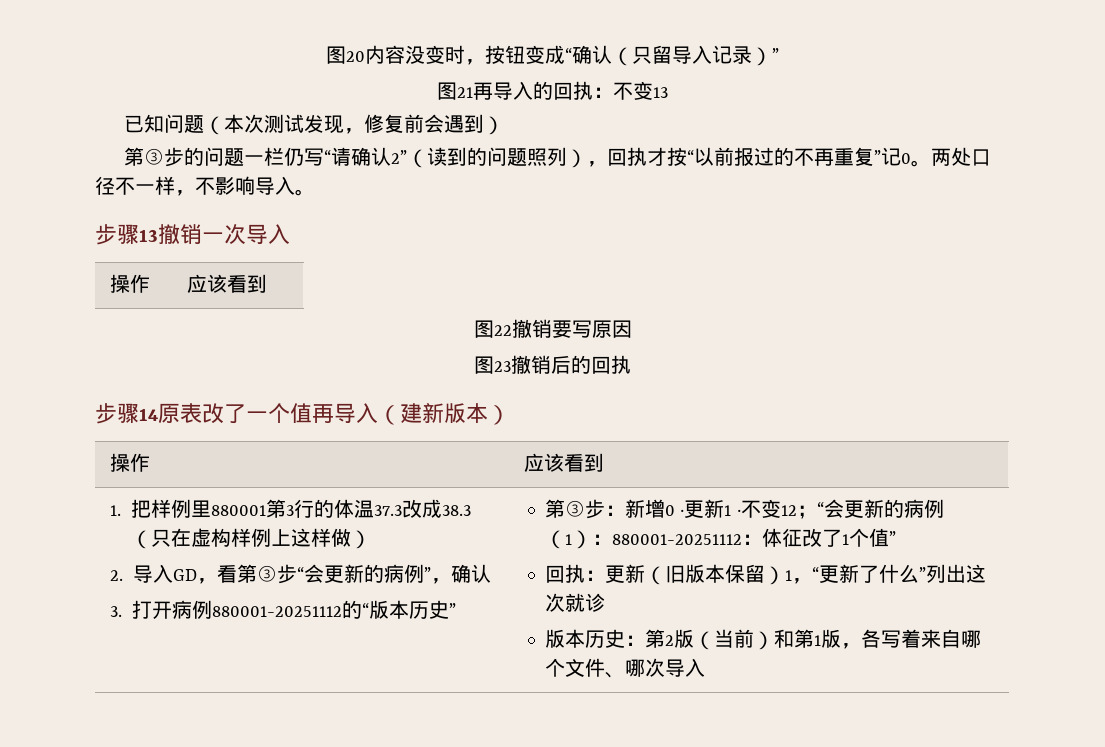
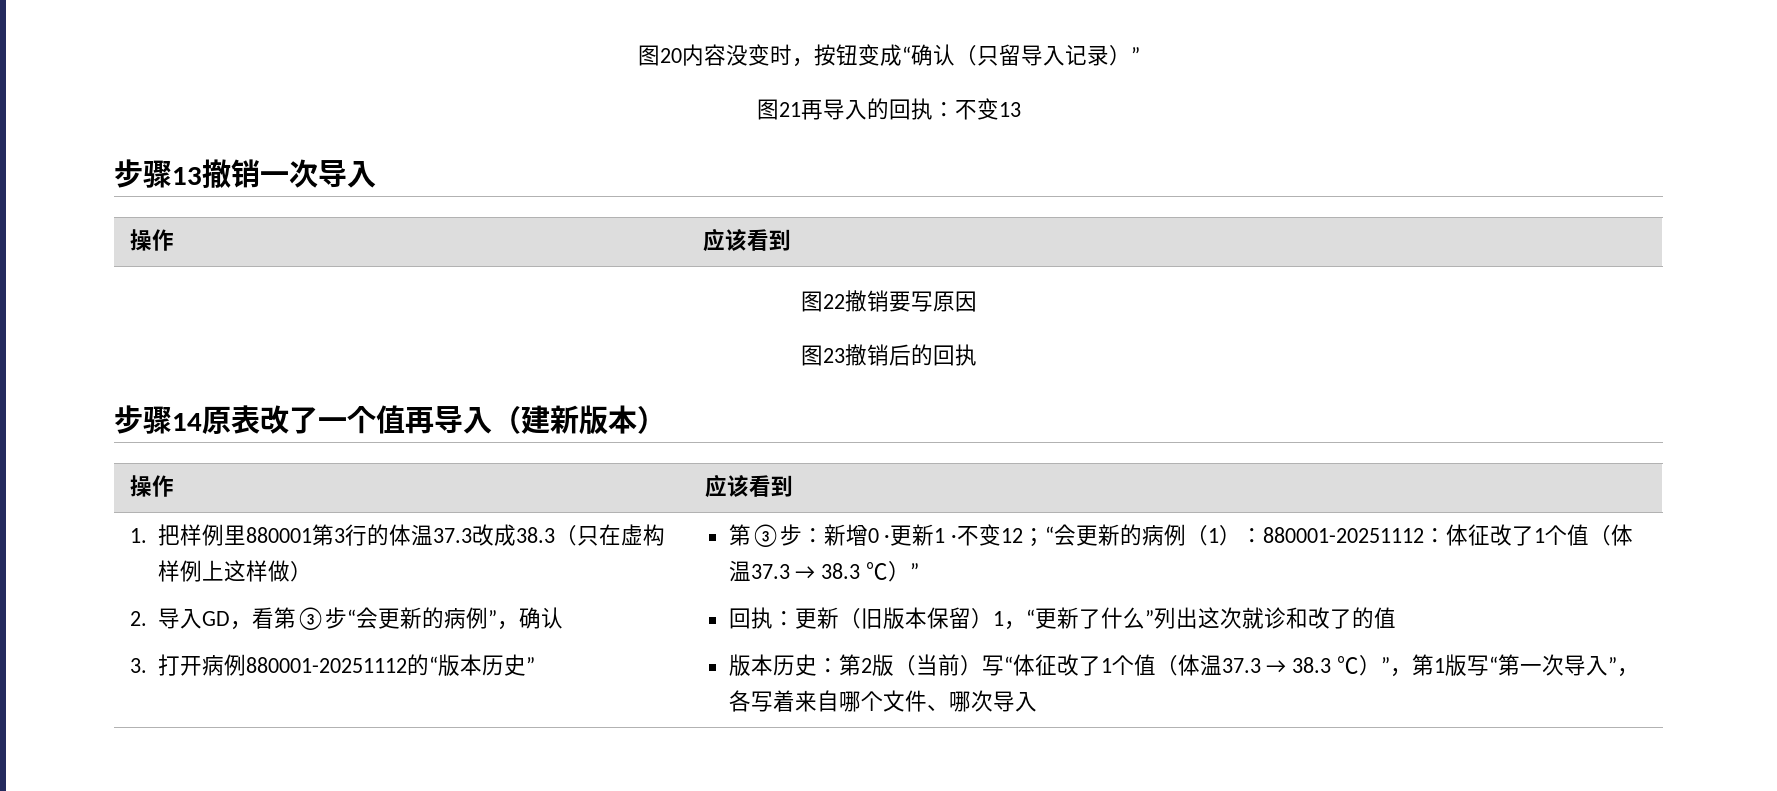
[123,114,504,135] [123,147,991,168] [95,176,315,196] // 已知问题（本次测试发现，修复前会遇到） // 第③步的问题一栏仍写“请确认2”（读到的问题照列），回执才按“以前报过的不再重复”记0。两处口径不一样，不影响导入。 -> (1021, 109) none
(890, 537) none -> [1589,524,1634,546] [728,560,911,582] （体温37.3 → 38.3 ℃）
(606, 602) none -> [1285,607,1396,629] 和改了的值
[774,629,842,648] 和第1版 -> [981,654,1618,677] 写“体征改了1个值（体温37.3 → 38.3 ℃）”，第1版写“第一次导入”

